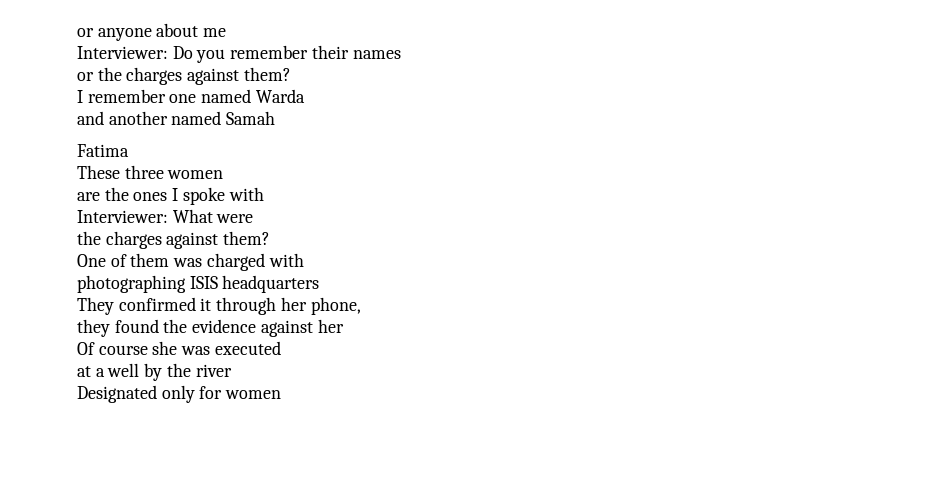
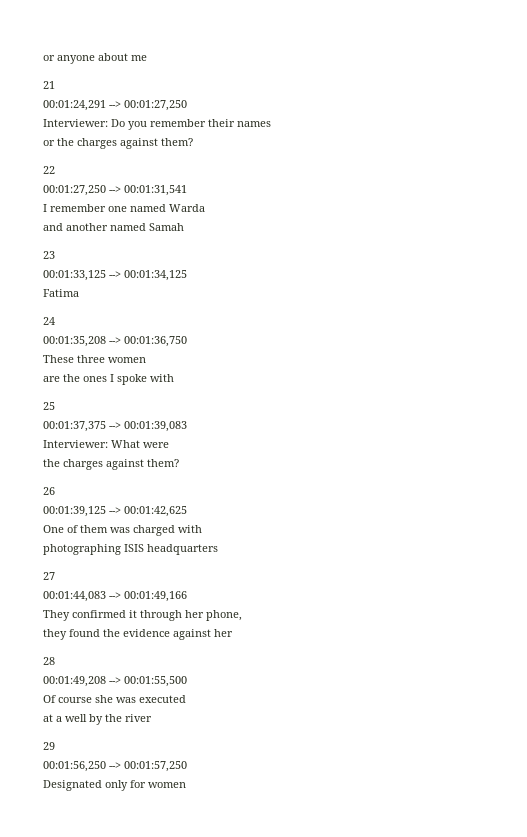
(227, 32) none -> [43,81,55,89] [43,100,187,111] // 21 // 00:01:24,291 --> 00:01:27,250
(291, 74) none -> [43,166,55,174] [43,185,187,196] // 22 // 00:01:27,250 --> 00:01:31,541
[77,144,129,157] Fatima -> [43,251,55,259] [43,270,187,281] [43,289,79,297] [43,317,55,325] [43,336,187,347] 23 // 00:01:33,125 --> 00:01:34,125 // Fatima // 24 // 00:01:35,208 --> 00:01:36,750
(264, 194) none -> [43,402,55,410] [43,421,187,432] // 25 // 00:01:37,375 --> 00:01:39,083
(271, 238) none -> [43,487,55,495] [43,506,187,517] // 26 // 00:01:39,125 --> 00:01:42,625
(320, 284) none -> [43,572,55,580] [43,591,187,602] // 27 // 00:01:44,083 --> 00:01:49,166
(344, 326) none -> [43,657,55,665] [43,676,187,687] // 28 // 00:01:49,208 --> 00:01:55,500
(232, 370) none -> [43,742,55,750] [43,761,187,772] // 29 // 00:01:56,250 --> 00:01:57,250

